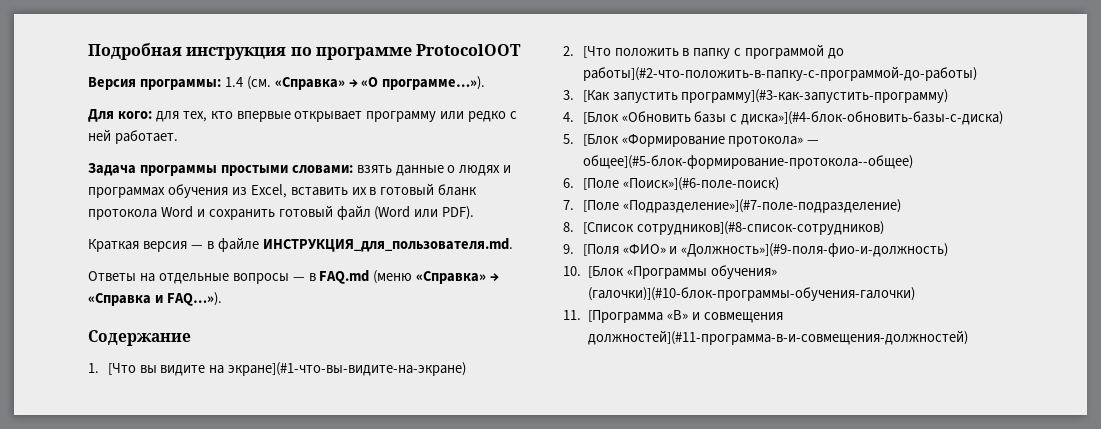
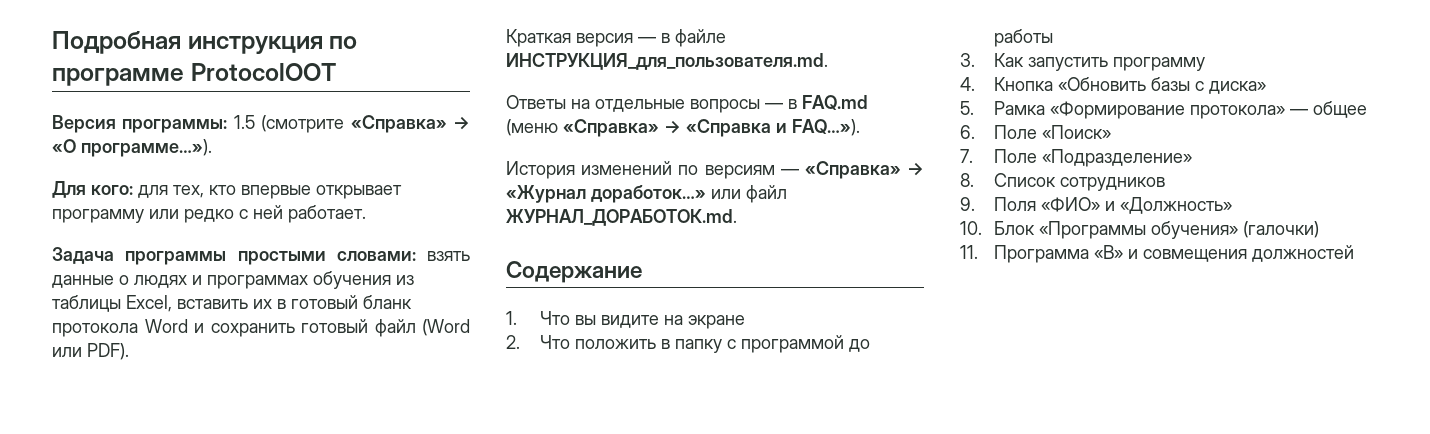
[224,76,271,90] 1.4 (см. -> [233,115,345,133] 1.5 (смотрите
(247, 191) none -> [52,295,121,312] таблицы
(222, 299) none -> [506,161,924,179] [506,185,787,203] [506,209,737,226] // История изменений по версиям — «Справка» → «Журнал доработок…» или файл ЖУРНАЛ_ДОРАБОТОК.md.
[107,363,136,375] [Что -> [540,311,571,325] Что
[228,362,467,376] экране](#1-что-вы-видите-на-экране) -> [688,315,746,329] экране
[582,46,611,58] [Что -> [540,335,571,349] Что
[582,66,977,81] работы](#2-что-положить-в-папку-с-программой-до-работы) -> [994,29,1054,47] работы
[582,89,949,103] [Как запустить программу](#3-как-запустить-программу) -> [994,53,1206,71] Как запустить программу
[582,112,619,124] [Блок -> [994,77,1054,91] Кнопка
[741,111,1004,125] диска»](#4-блок-обновить-базы-с-диска) -> [1209,81,1267,94] диска»
[582,134,619,146] [Блок -> [994,101,1046,115] Рамка
[582,155,913,169] общее](#5-блок-формирование-протокола--общее) -> [1313,101,1368,118] общее
[582,177,779,191] [Поле «Поиск»](#6-поле-поиск) -> [994,125,1112,139] Поле «Поиск»
[582,199,901,213] [Поле «Подразделение»](#7-поле-подразделение) -> [994,149,1193,167] Поле «Подразделение»
[582,221,884,235] [Список сотрудников](#8-список-сотрудников) -> [994,173,1166,191] Список сотрудников
[582,244,619,256] [Поля -> [994,197,1037,211] Поля
[681,243,949,257] «Должность»](#9-поля-фио-и-должность) -> [1120,197,1233,214] «Должность»
[588,266,625,278] [Блок -> [994,221,1036,235] Блок
[588,287,916,301] (галочки)](#10-блок-программы-обучения-галочки) -> [1243,221,1320,238] (галочки)
[588,310,664,323] [Программа -> [994,245,1090,263] Программа
[588,330,969,345] должностей](#11-программа-в-и-совмещения-должностей) -> [1252,245,1355,262] должностей

